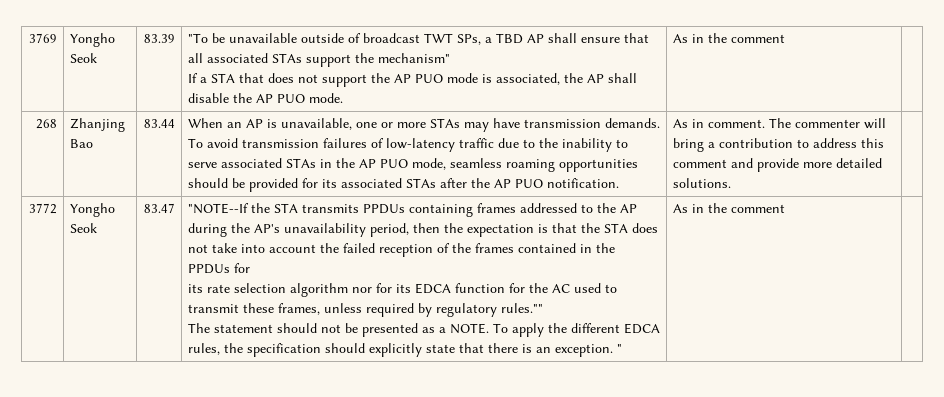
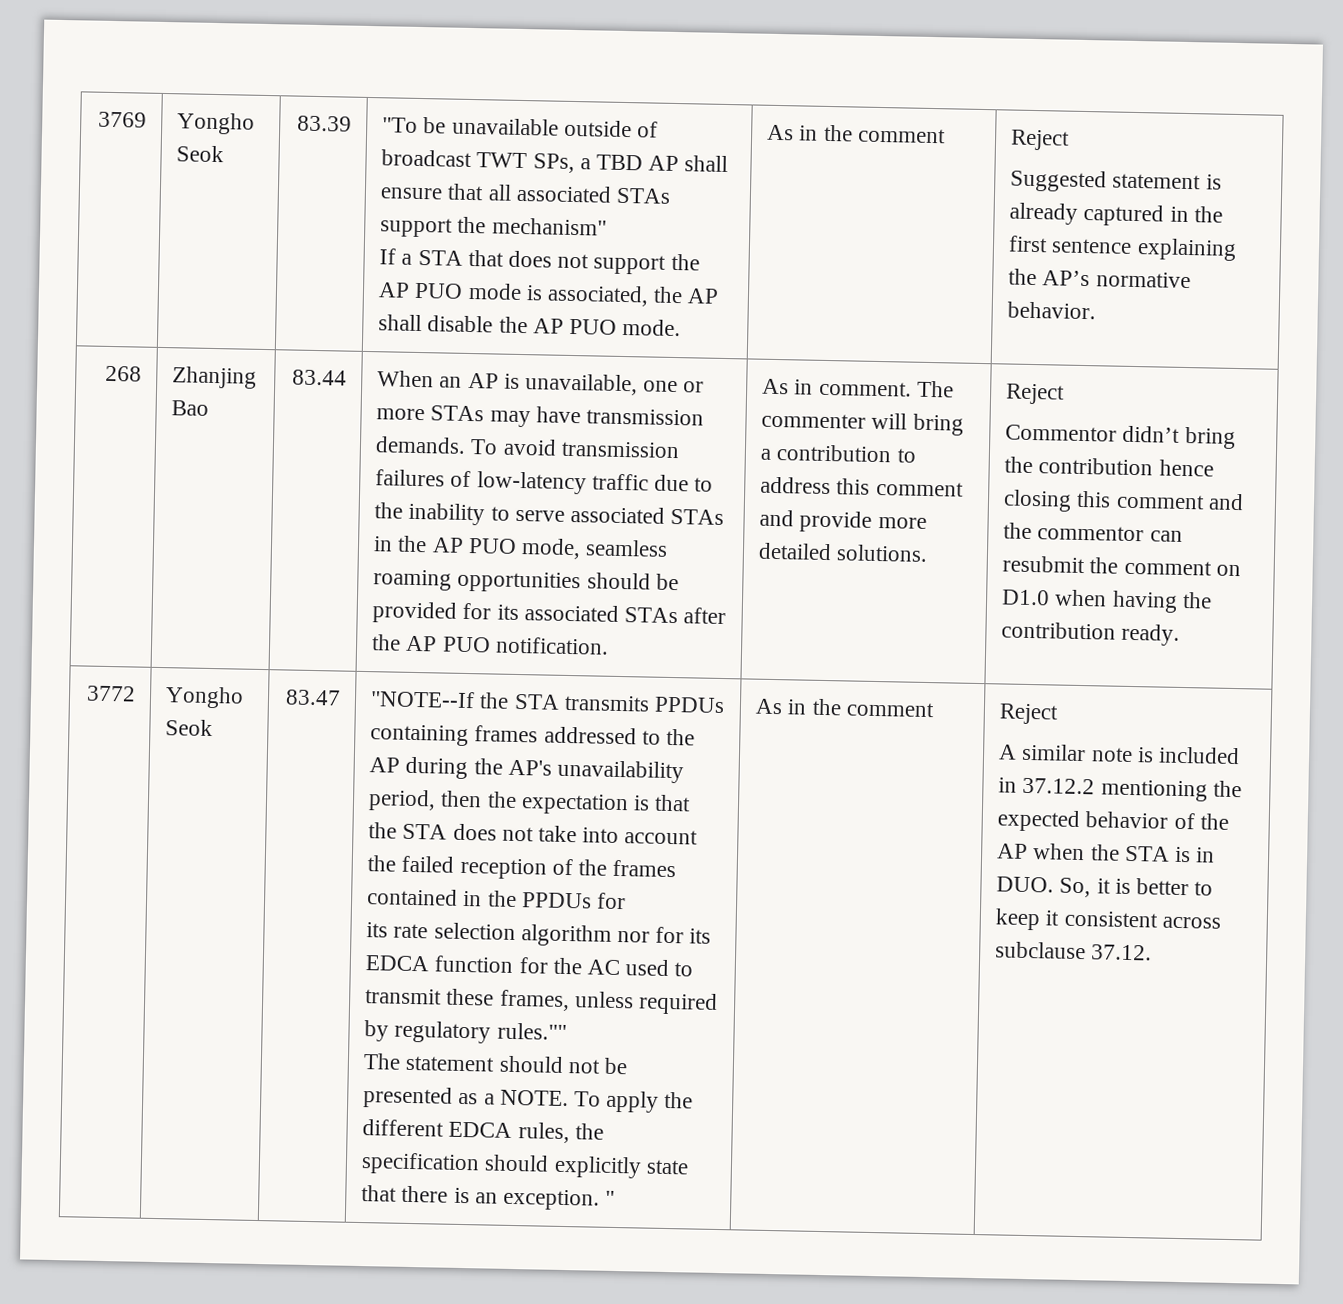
(785, 38) none -> [1010,129,1071,151] [1010,169,1222,193] [1009,202,1223,227] [1008,235,1237,261] [1008,268,1191,289] [1007,301,1097,320] Reject // Suggested statement is already captured in the first sentence explaining the AP’s normative behavior.
(731, 183) none -> [1005,383,1066,405] [1005,424,1236,449] [1004,456,1214,477] [1003,489,1244,512] [1003,522,1183,542] [1002,555,1241,577] [1001,589,1212,613] [1001,621,1181,646] Reject // Commentor didn’t bring the contribution hence closing this comment and the commentor can resubmit the comment on D1.0 when having the contribution ready.
(785, 208) none -> [999,703,1060,725] [998,743,1241,765] [998,777,1242,802] [997,809,1229,833] [997,843,1216,863] [996,876,1214,898] [995,908,1221,931] [995,941,1153,961] Reject // A similar note is included in 37.12.2 mentioning the expected behavior of the AP when the STA is in DUO. So, it is better to keep it consistent across subclause 37.12.

